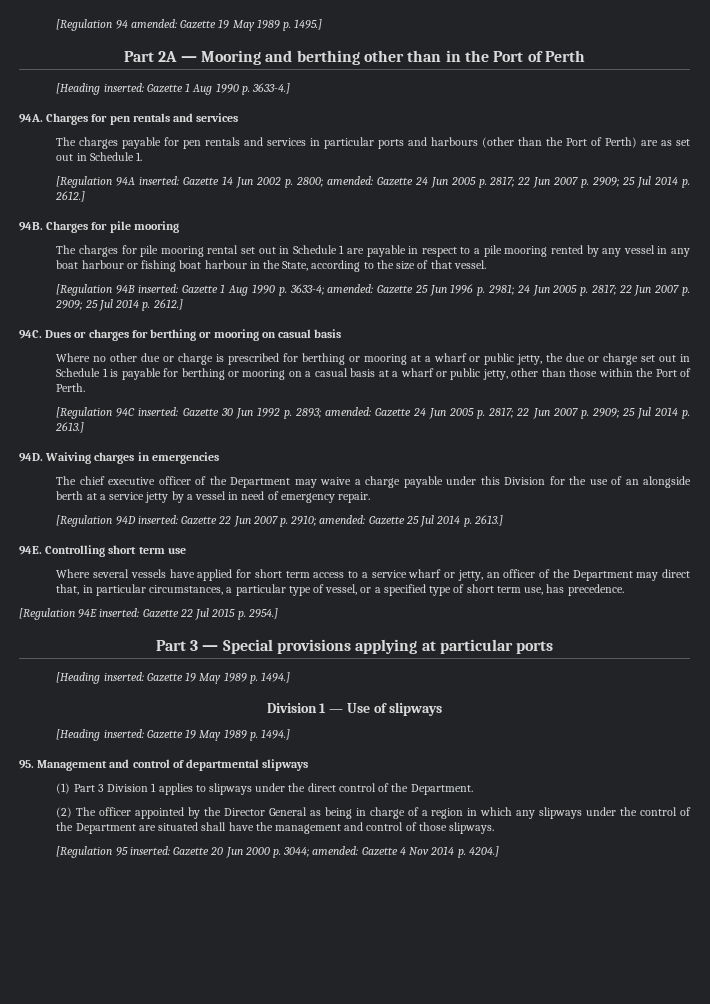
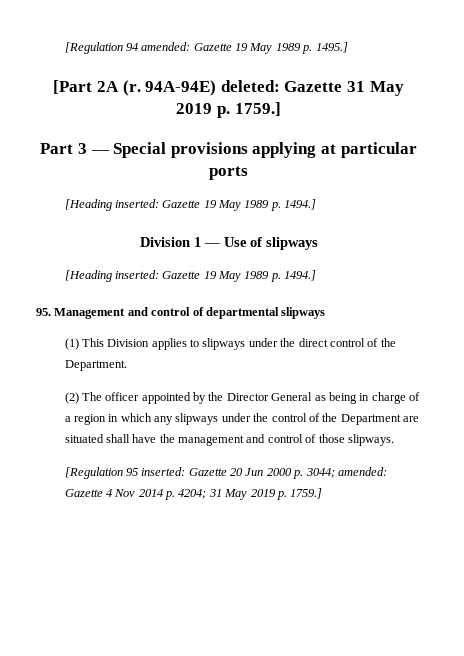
[124,50,585,65] [56,83,290,95] [19,113,239,125] [56,137,690,149] [56,152,143,161] [56,176,691,188] [55,191,86,202] [19,221,179,233] [56,245,690,257] [56,260,486,272] [56,284,691,296] [55,299,183,311] [19,329,342,341] [56,353,691,365] [56,368,692,380] [56,383,86,392] [56,407,691,419] [55,422,85,433] [19,452,219,464] [56,476,691,488] [56,491,371,503] [56,515,503,527] [19,545,186,557] [56,569,691,581] [56,584,624,596] [19,608,278,620] Part 2A — Mooring and berthing other than in the Port of Perth // [Heading inserted: Gazette 1 Aug 1990 p. 3633-4.] // 94A. Charges for pen rentals and services // The charges payable for pen rentals and services in particular ports and harbours (other than the Port of Perth) are as set out in Schedule 1. // [Regulation 94A inserted: Gazette 14 Jun 2002 p. 2800; amended: Gazette 24 Jun 2005 p. 2817; 22 Jun 2007 p. 2909; 25 Jul 2014 p. 2612.] // 94B. Charges for pile mooring // The charges for pile mooring rental set out in Schedule 1 are payable in respect to a pile mooring rented by any vessel in any boat harbour or fishing boat harbour in the State, according to the size of that vessel. // [Regulation 94B inserted: Gazette 1 Aug 1990 p. 3633-4; amended: Gazette 25 Jun 1996 p. 2981; 24 Jun 2005 p. 2817; 22 Jun 2007 p. 2909; 25 Jul 2014 p. 2612.] // 94C. Dues or charges for berthing or mooring on casual basis // Where no other due or charge is prescribed for berthing or mooring at a wharf or public jetty, the due or charge set out in Schedule 1 is payable for berthing or mooring on a casual basis at a wharf or public jetty, other than those within the Port of Perth. // [Regulation 94C inserted: Gazette 30 Jun 1992 p. 2893; amended: Gazette 24 Jun 2005 p. 2817; 22 Jun 2007 p. 2909; 25 Jul 2014 p. 2613.] // 94D. Waiving charges in emergencies // The chief executive officer of the Department may waive a charge payable under this Division for the use of an alongside berth at a service jetty by a vessel in need of emergency repair. // [Regulation 94D inserted: Gazette 22 Jun 2007 p. 2910; amended: Gazette 25 Jul 2014 p. 2613.] // 94E. Controlling short term use // Where several vessels have applied for short term access to a service wharf or jetty, an officer of the Department may direct that, in particular circumstances, a particular type of vessel, or a specified type of short term use, has precedence. // [Regulation 94E inserted: Gazette 22 Jul 2015 p. 2954.] -> [53,80,404,96] [176,102,281,118] [Part 2A (r. 94A-94E) deleted: Gazette 31 May 2019 p. 1759.]
[73,783,157,792] Part 3 Division 1 -> [81,338,150,347] This Division
[468,846,499,857] 4204.] -> [178,488,323,500] 4204; 31 May 2019 p. 1759.]

